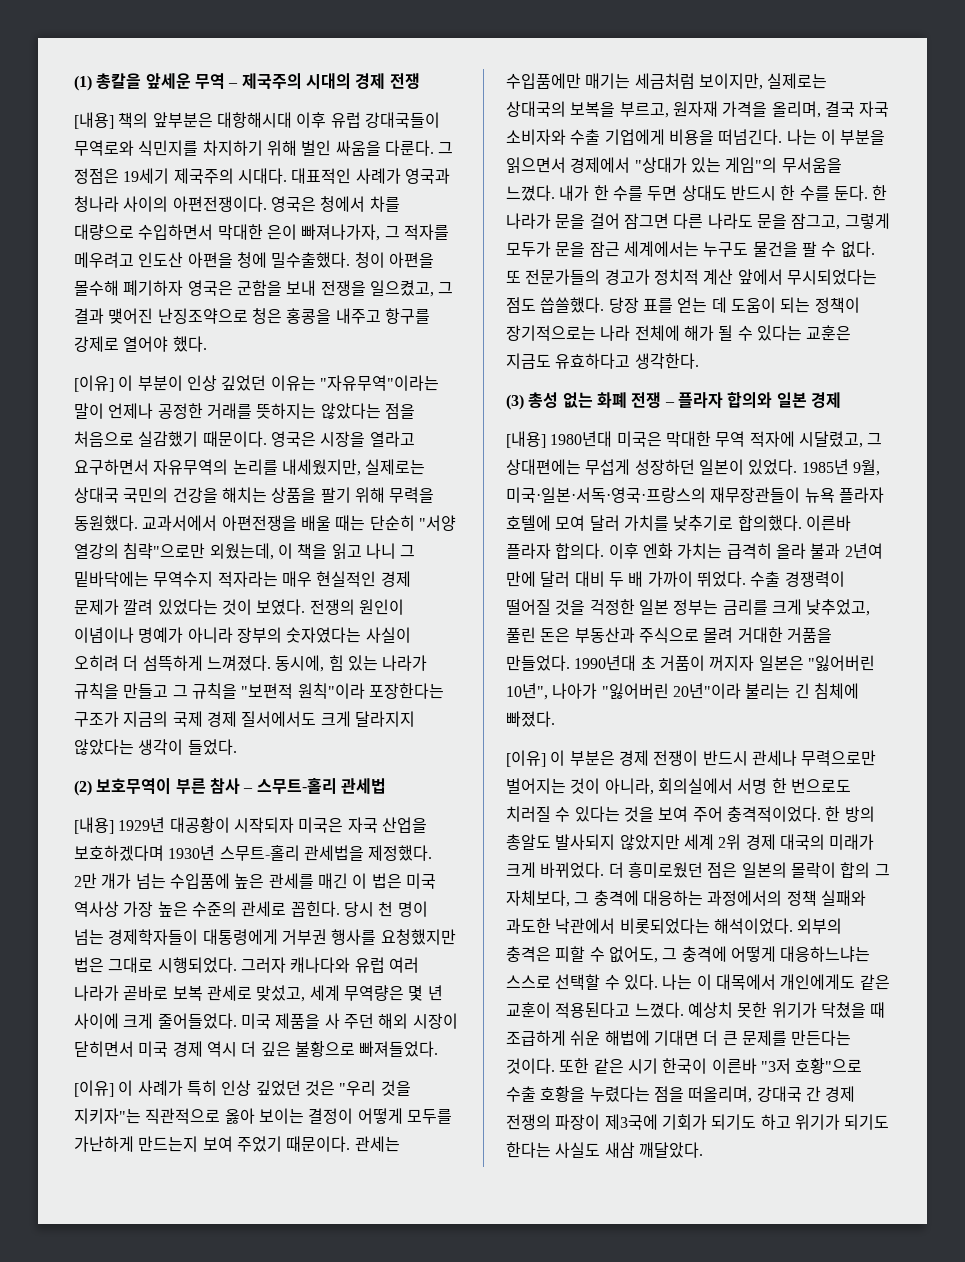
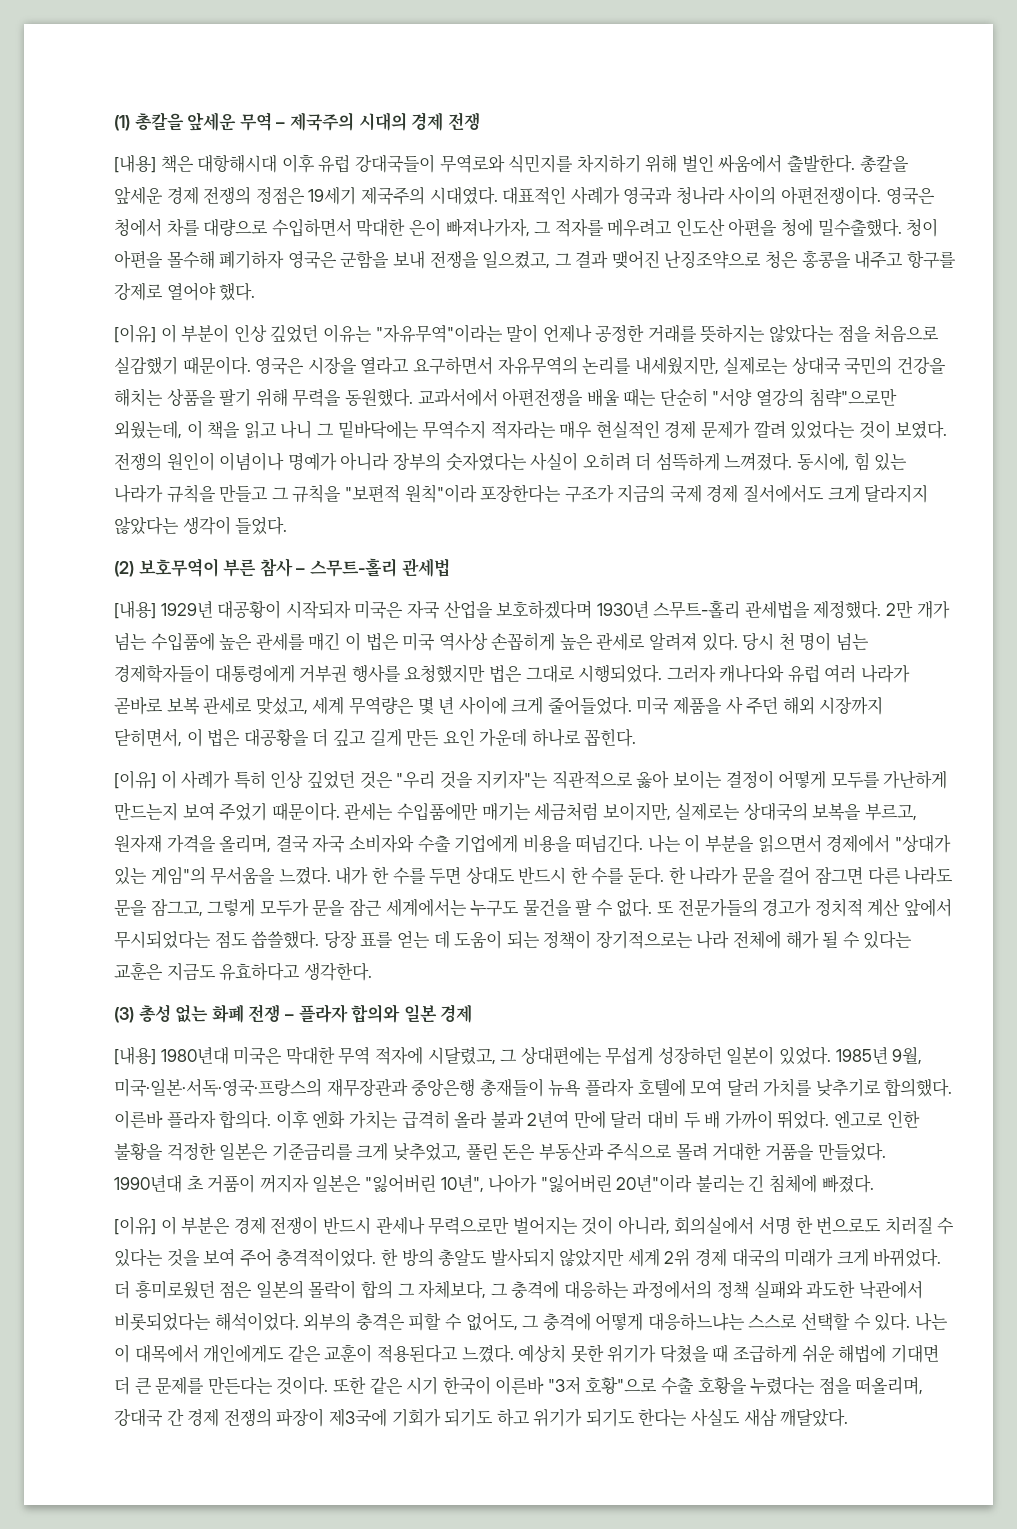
[118,112,213,128] 책의 앞부분은 -> [160,155,194,173] 책은
[335,140,454,156] 싸움을 다룬다. 그 -> [718,154,909,173] [114,186,252,205] 싸움에서 출발한다. 총칼을 앞세운 경제 전쟁의
[237,168,287,184] 시대다. -> [429,187,498,205] 시대였다.
[123,901,340,917] 가장 높은 수준의 관세로 꼽힌다. -> [491,632,738,651] 손꼽히게 높은 관세로 알려져 있다.
[412,1013,458,1029] [74,1041,439,1057] 시장이 닫히면서 미국 경제 역시 더 깊은 불황으로 빠져들었다. -> [819,697,884,715] [114,728,637,747] 시장까지 닫히면서, 이 법은 대공황을 더 깊고 길게 만든 요인 가운데 하나로 꼽힌다.
[710,487,801,503] 재무장관들이 -> [326,1078,544,1097] 재무장관과 중앙은행 총재들이
[750,571,845,587] [506,599,768,615] 수출 경쟁력이 떨어질 것을 걱정한 일본 정부는 금리를 -> [834,1110,920,1128] [114,1142,353,1161] 엔고로 인한 불황을 걱정한 일본은 기준금리를

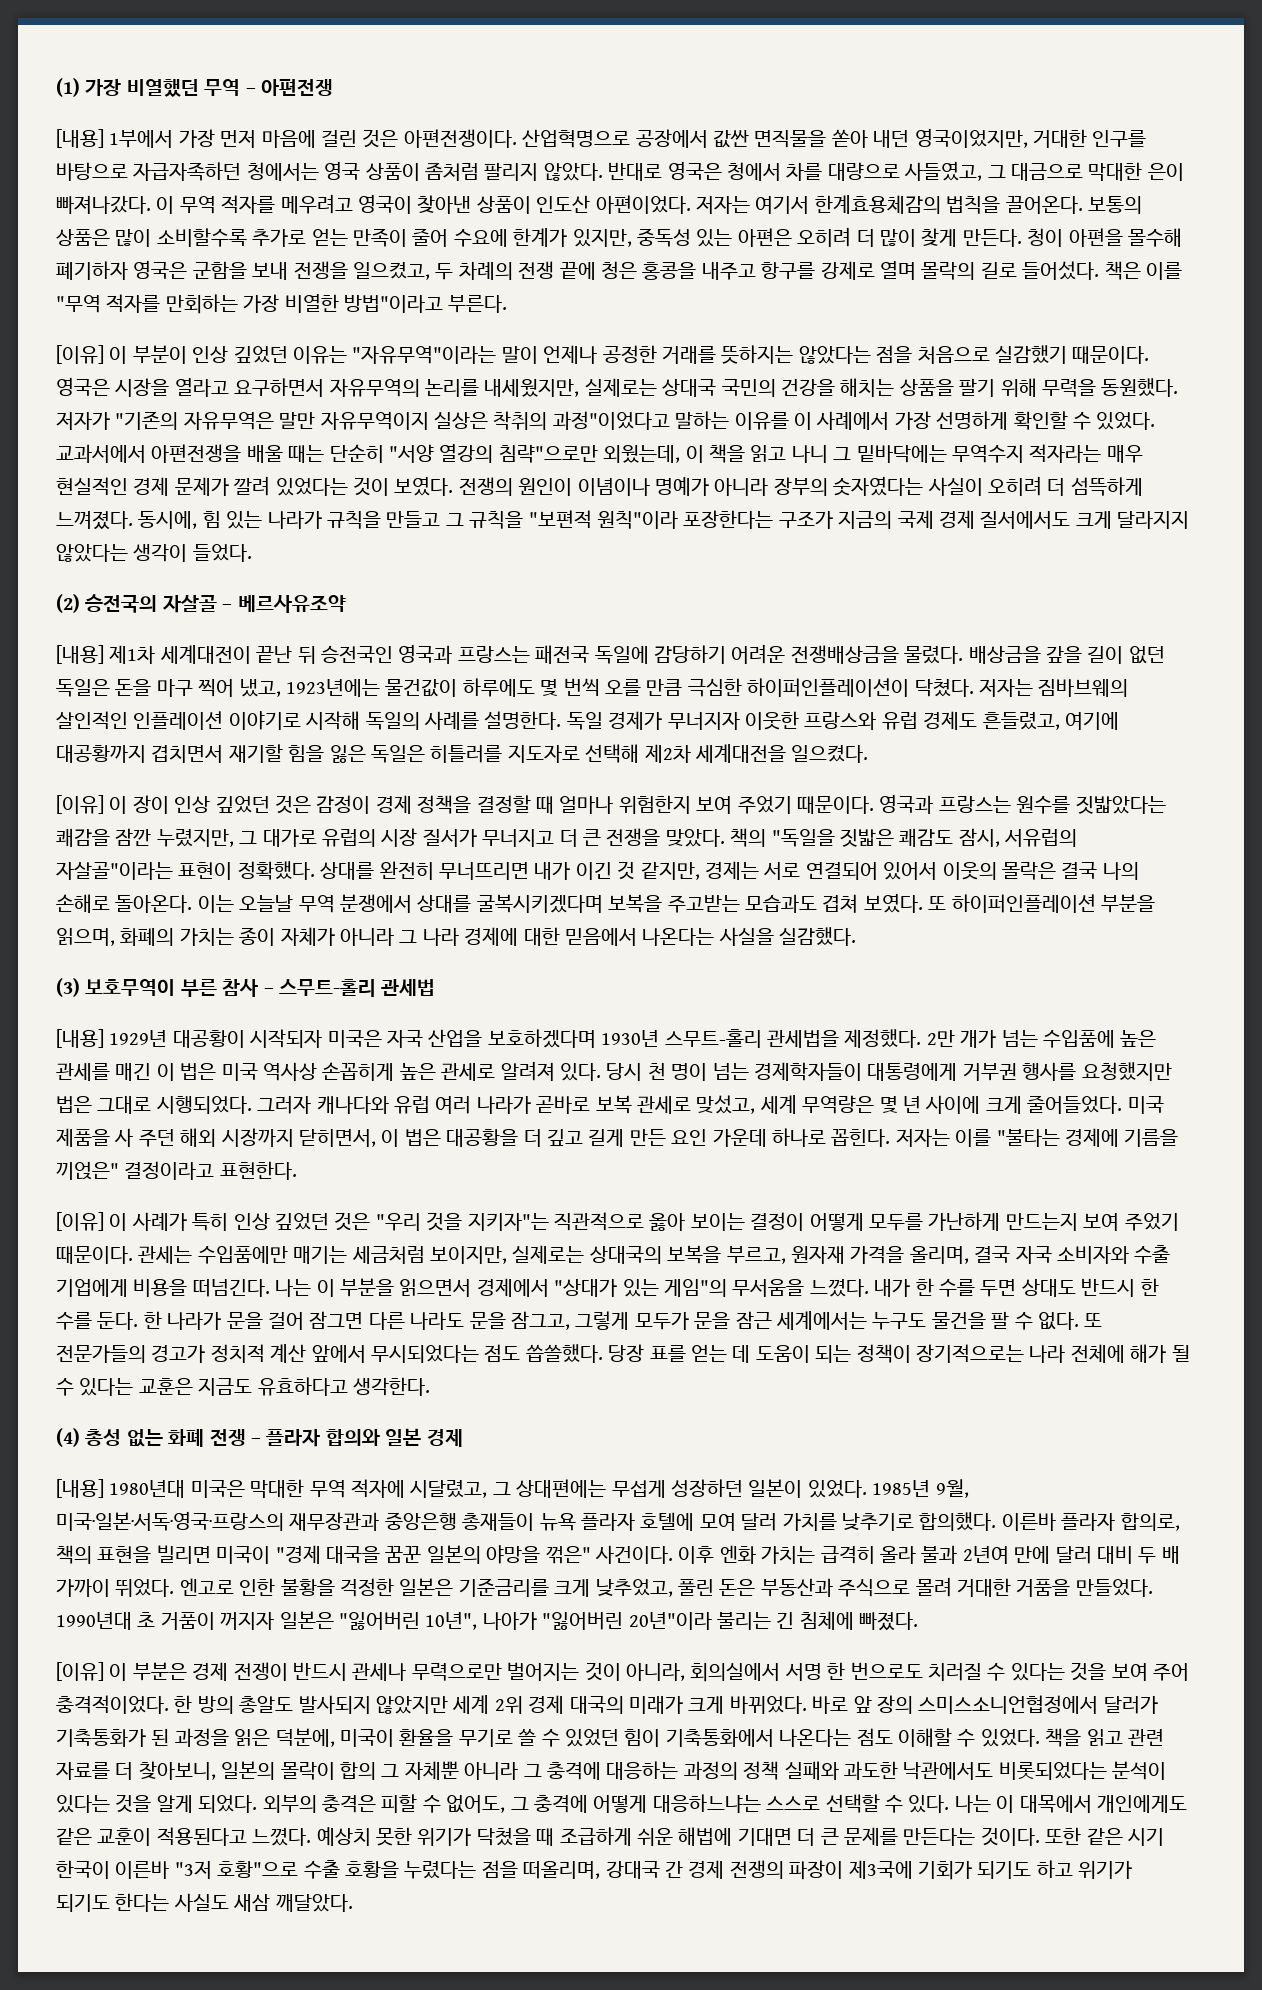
[134,112,480,131] [114,154,909,173] [114,186,935,205] [114,218,902,237] 총칼을 앞세운 무역 – 제국주의 시대의 경제 전쟁 // [내용] 책은 대항해시대 이후 유럽 강대국들이 무역로와 식민지를 차지하기 위해 벌인 싸움에서 출발한다. 총칼을 앞세운 경제 전쟁의 정점은 19세기 제국주의 시대였다. 대표적인 사례가 영국과 청나라 사이의 아편전쟁이다. 영국은 청에서 차를 대량으로 수입하면서 막대한 은이 빠져나가자, 그 적자를 메우려고 인도산 아편을 청에 밀수출했다. -> [85,79,333,97] [56,128,1147,148] [56,161,1184,181] [56,194,1142,214] [56,227,1022,247] 가장 비열했던 무역 – 아편전쟁 // [내용] 1부에서 가장 먼저 마음에 걸린 것은 아편전쟁이다. 산업혁명으로 공장에서 값싼 면직물을 쏟아 내던 영국이었지만, 거대한 인구를 바탕으로 자급자족하던 청에서는 영국 상품이 좀처럼 팔리지 않았다. 반대로 영국은 청에서 차를 대량으로 사들였고, 그 대금으로 막대한 은이 빠져나갔다. 이 무역 적자를 메우려고 영국이 찾아낸 상품이 인도산 아편이었다. 저자는 여기서 한계효용체감의 법칙을 끌어온다. 보통의 상품은 많이 소비할수록 추가로 얻는 만족이 줄어 수요에 한계가 있지만, 중독성 있는 아편은 오히려 더 많이 찾게 만든다.
[554,250,762,269] 그 결과 맺어진 난징조약으로 -> [435,261,596,280] 두 차례의 전쟁 끝에
[166,282,256,301] 열어야 했다. -> [879,261,1182,280] [56,294,508,314] 열며 몰락의 길로 들어섰다. 책은 이를 "무역 적자를 만회하는 가장 비열한 방법"이라고 부른다.
(413, 397) none -> [56,411,1156,430] 저자가 "기존의 자유무역은 말만 자유무역이지 실상은 착취의 과정"이었다고 말하는 이유를 이 사례에서 가장 선명하게 확인할 수 있었다.
(134, 569) none -> [85,594,346,613] [56,644,1165,664] [56,678,1129,697] [56,711,1119,730] [56,744,869,763] [56,794,1166,814] [56,828,1078,847] [56,861,1139,880] [56,893,1155,913] [56,927,857,946] [56,978,80,997] 승전국의 자살골 – 베르사유조약 // [내용] 제1차 세계대전이 끝난 뒤 승전국인 영국과 프랑스는 패전국 독일에 감당하기 어려운 전쟁배상금을 물렸다. 배상금을 갚을 길이 없던 독일은 돈을 마구 찍어 냈고, 1923년에는 물건값이 하루에도 몇 번씩 오를 만큼 극심한 하이퍼인플레이션이 닥쳤다. 저자는 짐바브웨의 살인적인 인플레이션 이야기로 시작해 독일의 사례를 설명한다. 독일 경제가 무너지자 이웃한 프랑스와 유럽 경제도 흔들렸고, 여기에 대공황까지 겹치면서 재기할 힘을 잃은 독일은 히틀러를 지도자로 선택해 제2차 세계대전을 일으켰다. // [이유] 이 장이 인상 깊었던 것은 감정이 경제 정책을 결정할 때 얼마나 위험한지 보여 주었기 때문이다. 영국과 프랑스는 원수를 짓밟았다는 쾌감을 잠깐 누렸지만, 그 대가로 유럽의 시장 질서가 무너지고 더 큰 전쟁을 맞았다. 책의 "독일을 짓밟은 쾌감도 잠시, 서유럽의 자살골"이라는 표현이 정확했다. 상대를 완전히 무너뜨리면 내가 이긴 것 같지만, 경제는 서로 연결되어 있어서 이웃의 몰락은 결국 나의 손해로 돌아온다. 이는 오늘날 무역 분쟁에서 상대를 굴복시키겠다며 보복을 주고받는 모습과도 겹쳐 보였다. 또 하이퍼인플레이션 부분을 읽으며, 화폐의 가치는 종이 자체가 아니라 그 나라 경제에 대한 믿음에서 나온다는 사실을 실감했다. // (3)
(637, 738) none -> [895,1128,1179,1147] [56,1161,297,1180] 저자는 이를 "불타는 경제에 기름을 끼얹은" 결정이라고 표현한다.
[114,1007,134,1023] (3) -> [56,1428,80,1447] (4)
[219,1110,272,1129] 합의다. -> [1120,1513,1180,1531] [56,1545,673,1564] 합의로, 책의 표현을 빌리면 미국이 "경제 대국을 꿈꾼 일본의 야망을 꺾은" 사건이다.
[114,1280,253,1299] 더 흥미로웠던 점은 -> [812,1695,1158,1714] [56,1728,1164,1747] [56,1761,216,1780] 바로 앞 장의 스미스소니언협정에서 달러가 기축통화가 된 과정을 읽은 덕분에, 미국이 환율을 무기로 쓸 수 있었던 힘이 기축통화에서 나온다는 점도 이해할 수 있었다. 책을 읽고 관련 자료를 더 찾아보니,
[418,1280,487,1299] 자체보다, -> [404,1761,519,1780] 자체뿐 아니라
[632,1280,713,1299] 과정에서의 -> [683,1761,738,1780] 과정의
[858,1280,923,1299] [114,1312,299,1331] 낙관에서 비롯되었다는 해석이었다. -> [903,1761,1167,1780] [56,1794,258,1813] 낙관에서도 비롯되었다는 분석이 있다는 것을 알게 되었다.

